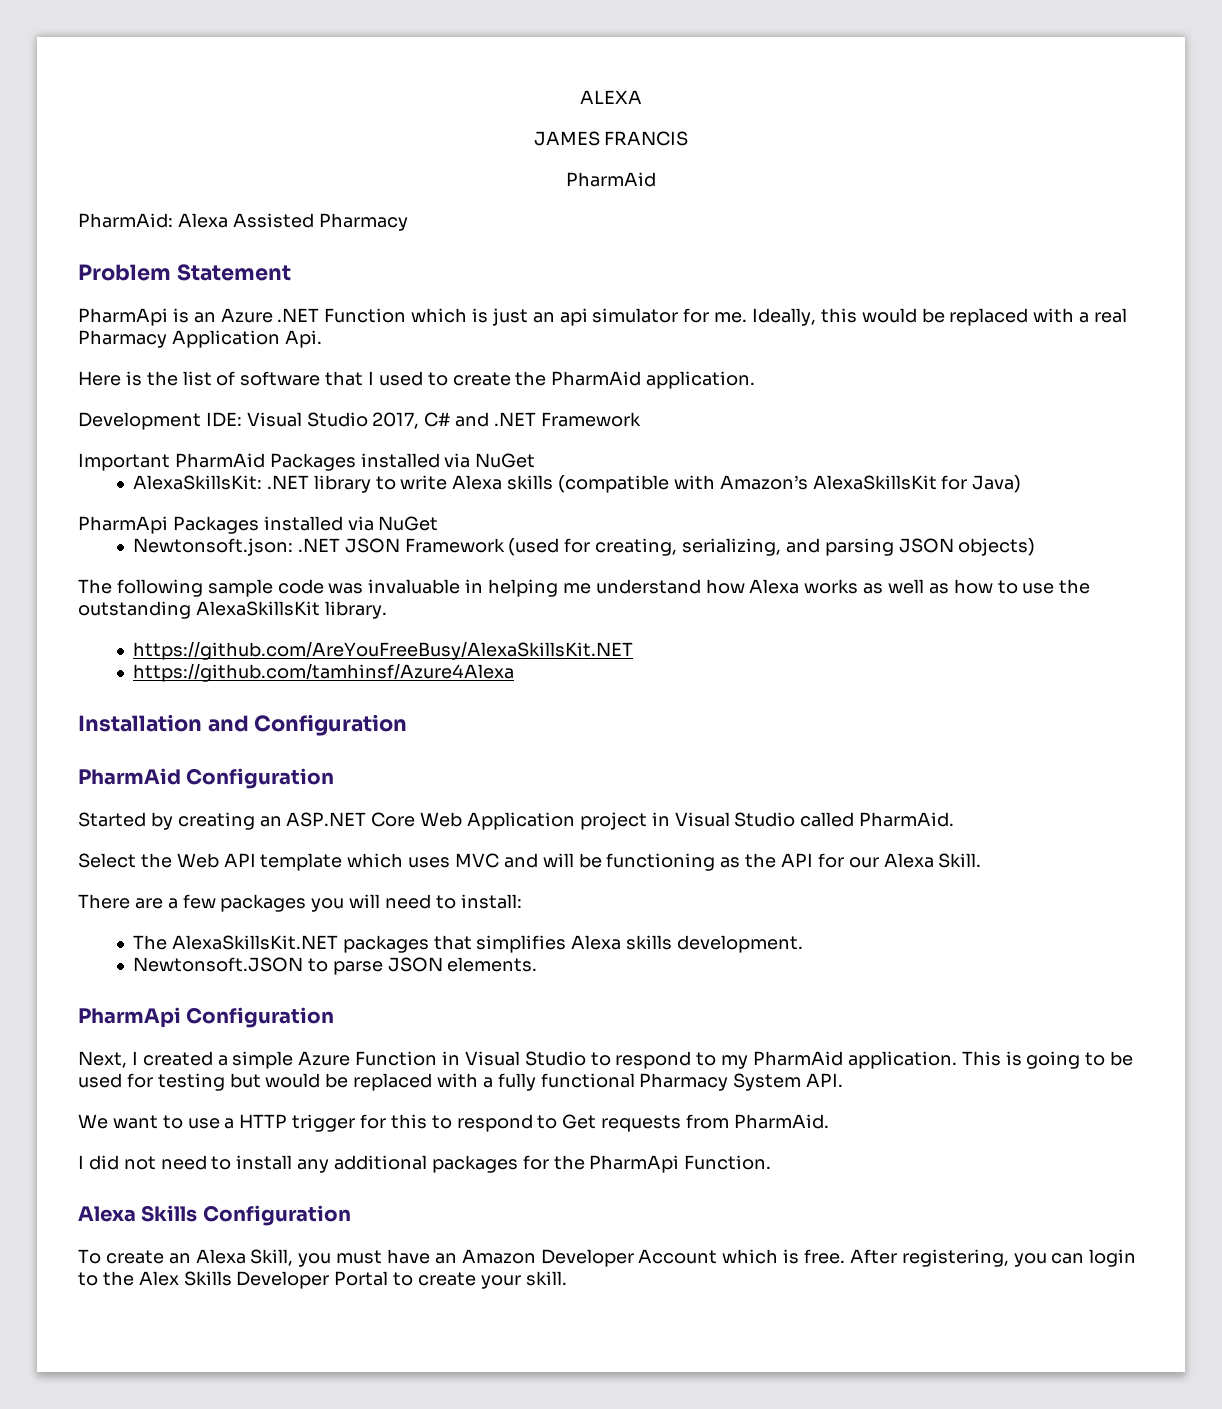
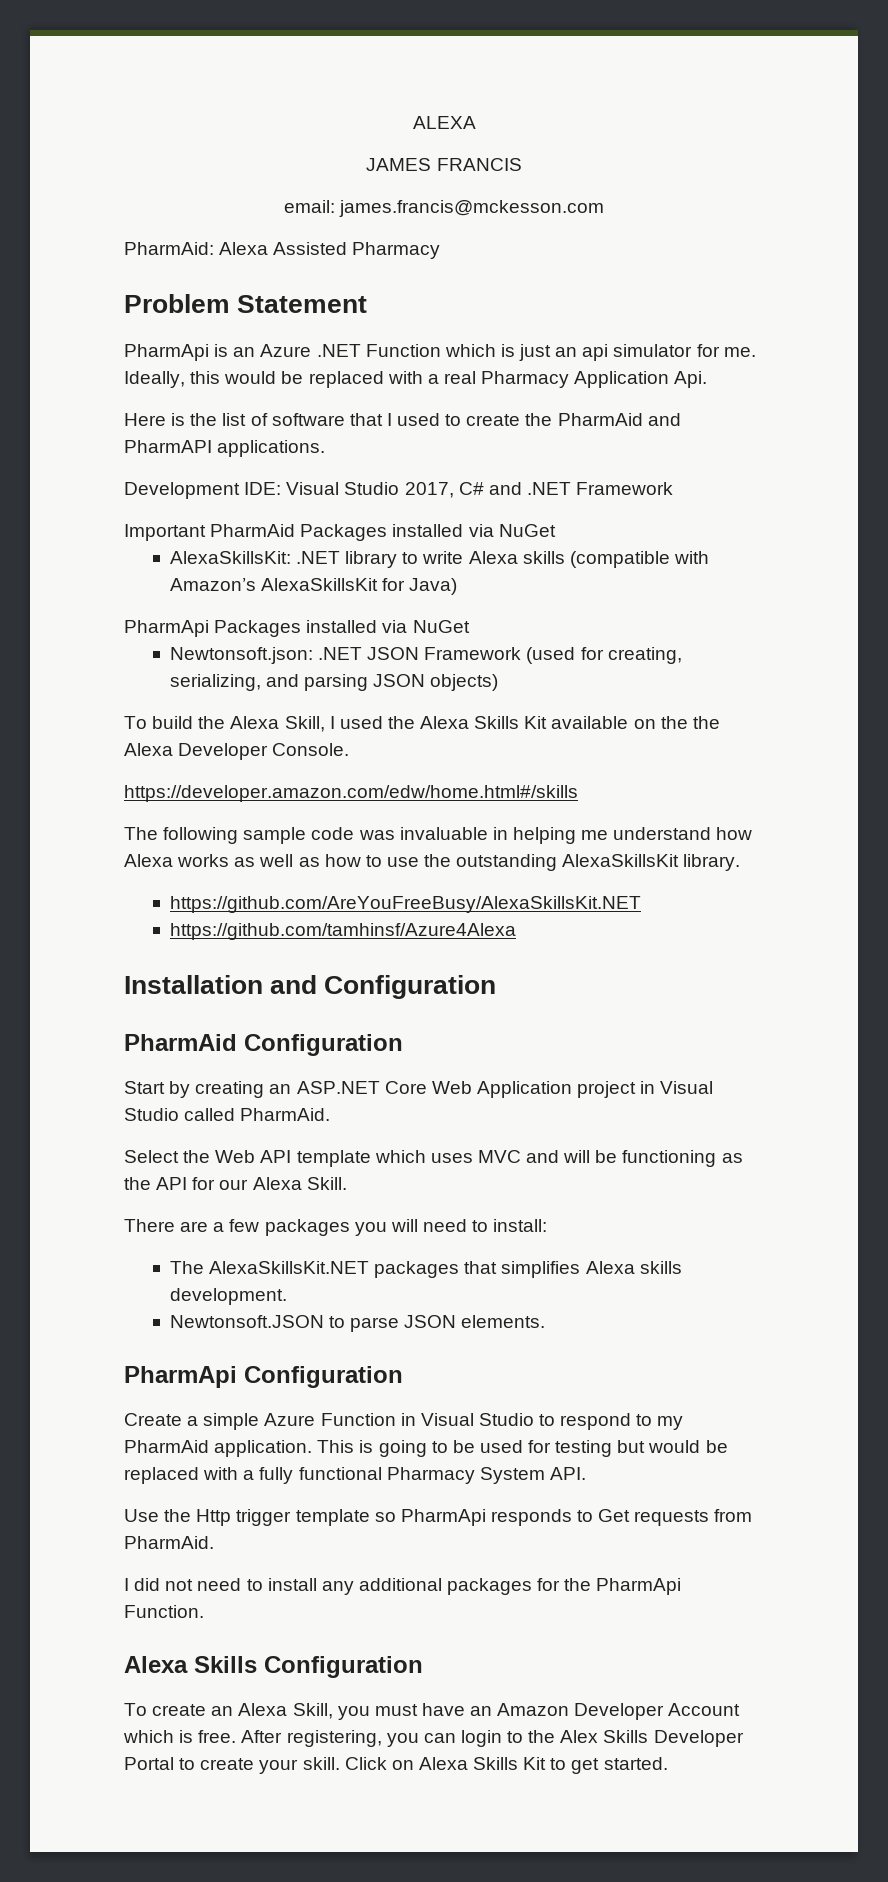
[566,172,656,187] PharmAid -> [283,200,605,217] email: james.francis@mckesson.com
[646,371,756,389] application. -> [647,413,681,426] [124,440,326,457] and PharmAPI applications.
(1036, 547) none -> [124,716,720,732] [124,743,350,760] [124,785,578,802] // To build the Alexa Skill, I used the Alexa Skills Kit available on the the Alexa Developer Console. // https://developer.amazon.com/edw/home.html#/skills
[78,812,146,827] Started -> [124,1081,165,1094] Start
[78,1051,213,1068] Next, I created -> [124,1413,182,1426] Create
[78,1114,533,1132] We want to use a HTTP trigger for this to respond -> [124,1509,572,1526] Use the Http trigger template so PharmApi responds
(567, 1278) none -> [344,1757,668,1774] Click on Alexa Skills Kit to get started.

